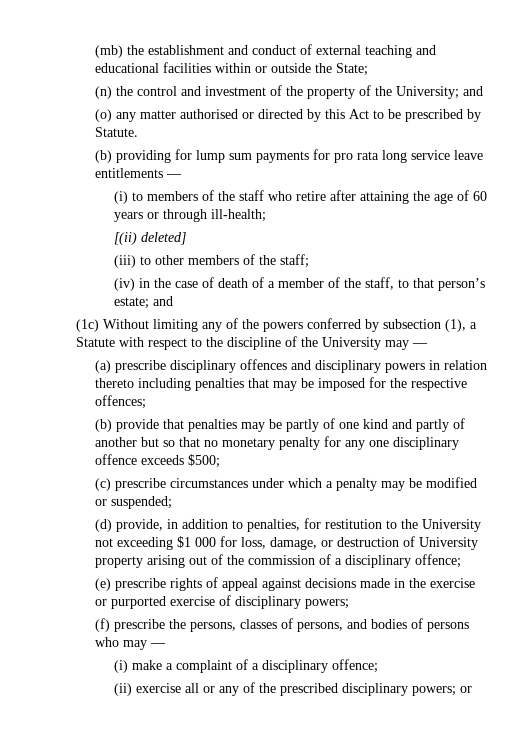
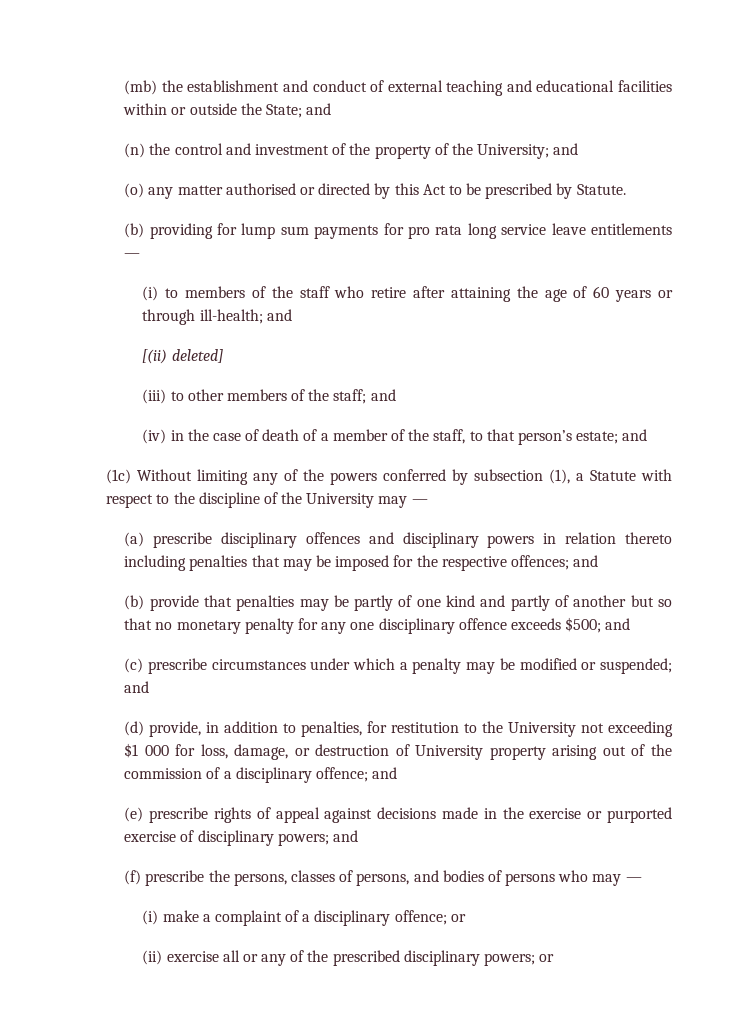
(368, 69) none -> [306,103,332,115] and
(266, 215) none -> [266,309,292,321] and
(309, 261) none -> [370,389,396,401] and
(146, 402) none -> [573,555,599,567] and
(220, 461) none -> [605,618,631,630] and
(172, 502) none -> [124,681,150,693] and
(461, 561) none -> [372,767,398,779] and
(349, 604) none -> [333,830,359,842] and
(378, 666) none -> [450,914,466,922] or

